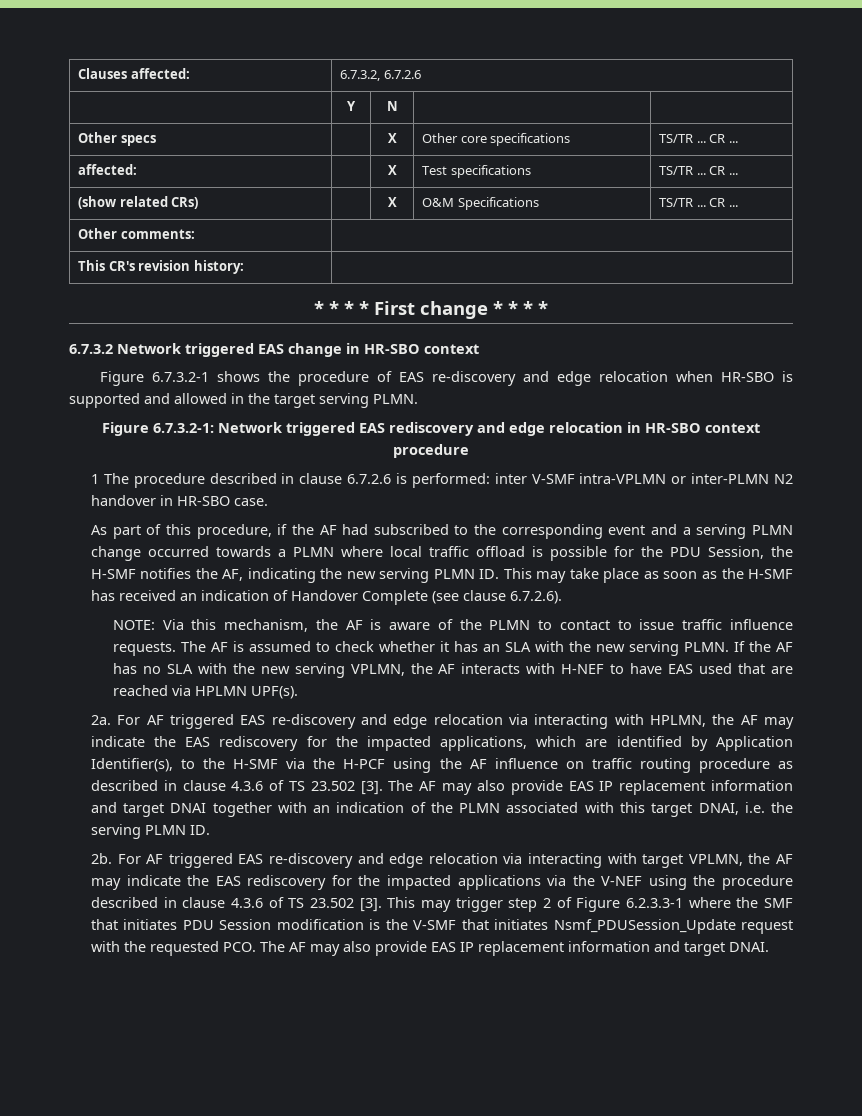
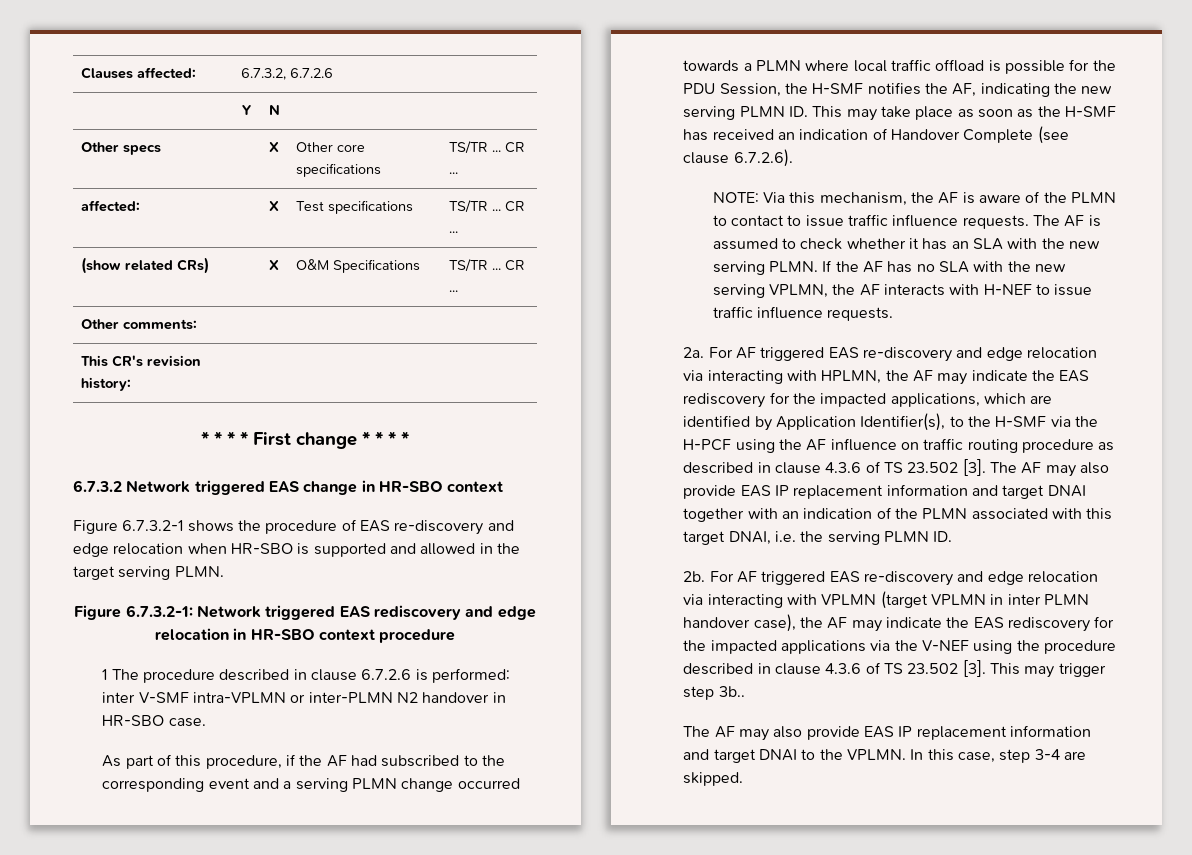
[630,663,793,674] [112,685,298,699] have EAS used that are reached via HPLMN UPF(s). -> [1054,284,1093,296] [712,306,894,321] issue traffic influence requests.
[642,854,743,868] target VPLMN, -> [821,591,1089,609] [683,614,796,632] VPLMN (target VPLMN in inter PLMN handover case),
[542,897,794,912] [90,919,793,934] [90,941,256,956] 2 of Figure 6.2.3.3-1 where the SMF that initiates PDU Session modification is the V-SMF that initiates Nsmf_PDUSession_Update request with the requested PCO. -> [718,686,745,697] 3b.. //
[728,942,769,952] DNAI. -> [759,749,1086,763] [683,772,744,786] DNAI to the VPLMN. In this case, step 3-4 are skipped.

